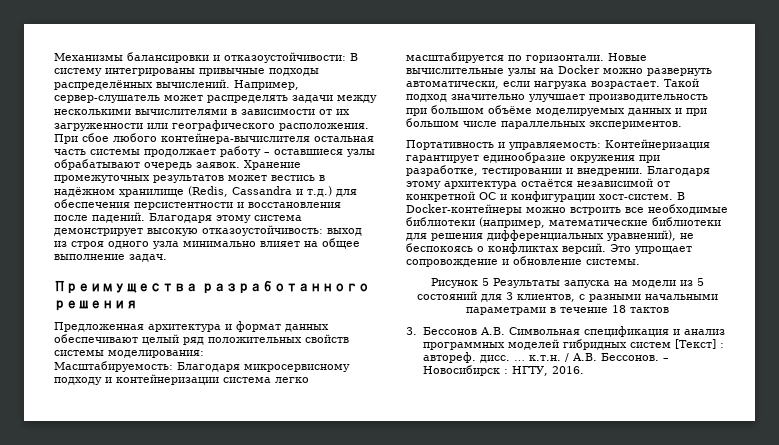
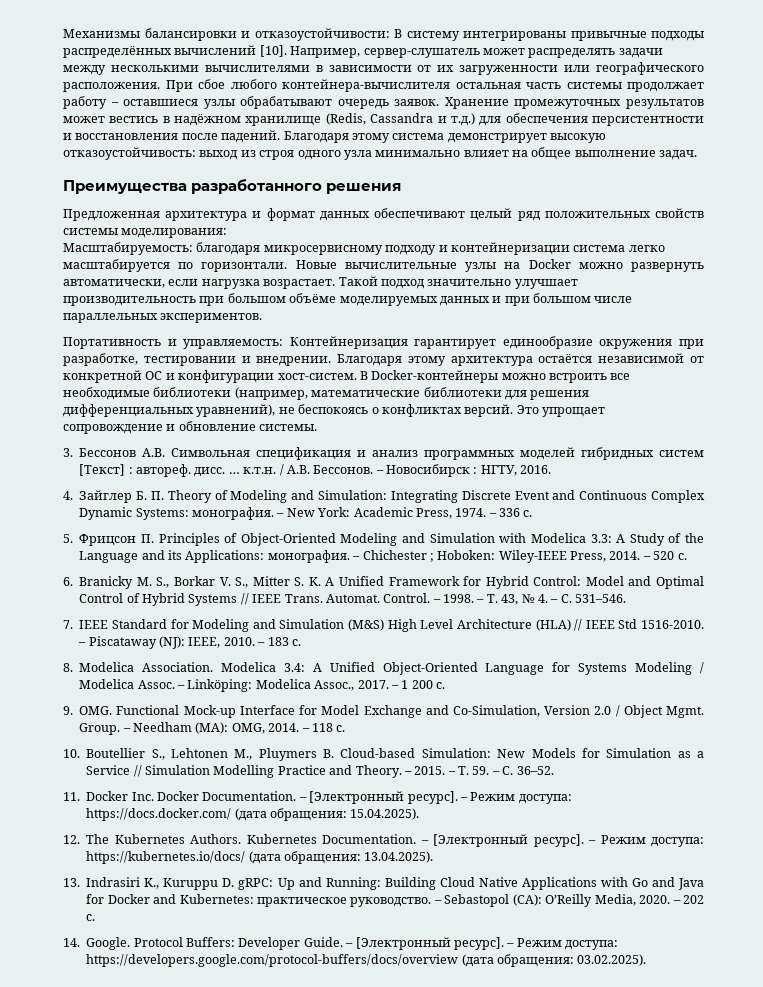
[156,79,230,88] вычислений. -> [174,45,287,57] вычислений [10].
[177,362,240,372] Благодаря -> [196,242,261,255] благодаря
[430,278,704,288] [416,291,718,302] [465,305,669,315] // Рисунок 5 Результаты запуска на модели из 5 состояний для 3 клиентов, с разными начальными параметрами в течение 18 тактов -> (318, 427) none
(584, 370) none -> [63,490,705,503] [79,507,533,520] [63,533,704,546] [79,550,687,563] [63,576,705,589] [79,593,626,606] [63,619,704,632] [78,636,301,649] [63,662,704,675] [79,679,445,692] [63,705,704,718] [79,722,346,735] [63,748,705,761] [86,765,554,778] [63,791,572,804] [86,808,420,821] [63,834,705,847] [86,851,434,864] [63,877,704,890] [86,894,705,907] [86,914,96,921] [63,937,618,950] [86,954,647,967] // 4. Зайглер Б. П. Theory of Modeling and Simulation: Integrating Discrete Event and Continuous Complex Dynamic Systems: монография. – New York: Academic Press, 1974. – 336 с. // 5. Фрицсон П. Principles of Object-Oriented Modeling and Simulation with Modelica 3.3: A Study of the Language and its Applications: монография. – Chichester ; Hoboken: Wiley-IEEE Press, 2014. – 520 с. // 6. Branicky M. S., Borkar V. S., Mitter S. K. A Unified Framework for Hybrid Control: Model and Optimal Control of Hybrid Systems // IEEE Trans. Automat. Control. – 1998. – Т. 43, № 4. – С. 531–546. // 7. IEEE Standard for Modeling and Simulation (M&S) High Level Architecture (HLA) // IEEE Std 1516-2010. – Piscataway (NJ): IEEE, 2010. – 183 с. // 8. Modelica Association. Modelica 3.4: A Unified Object-Oriented Language for Systems Modeling / Modelica Assoc. – Linköping: Modelica Assoc., 2017. – 1 200 с. // 9. OMG. Functional Mock-up Interface for Model Exchange and Co-Simulation, Version 2.0 / Object Mgmt. Group. – Needham (MA): OMG, 2014. – 118 с. // 10. Boutellier S., Lehtonen M., Pluymers B. Cloud-based Simulation: New Models for Simulation as a Service // Simulation Modelling Practice and Theory. – 2015. – Т. 59. – С. 36–52. // 11. Docker Inc. Docker Documentation. – [Электронный ресурс]. – Режим доступа: https://docs.docker.com/ (дата обращения: 15.04.2025). // 12. The Kubernetes Authors. Kubernetes Documentation. – [Электронный ресурс]. – Режим доступа: https://kubernetes.io/docs/ (дата обращения: 13.04.2025). // 13. Indrasiri K., Kuruppu D. gRPC: Up and Running: Building Cloud Native Applications with Go and Java for Docker and Kubernetes: практическое руководство. – Sebastopol (CA): O’Reilly Media, 2020. – 202 с. // 14. Google. Protocol Buffers: Developer Guide. – [Электронный ресурс]. – Режим доступа: https://developers.google.com/protocol-buffers/docs/overview (дата обращения: 03.02.2025).

